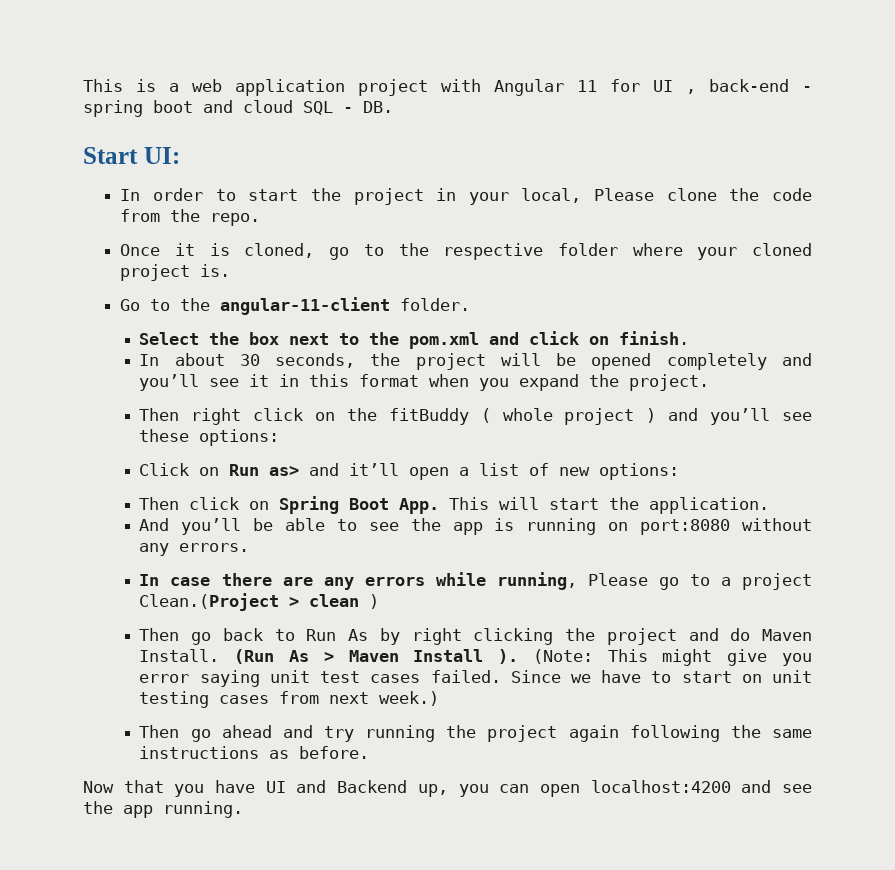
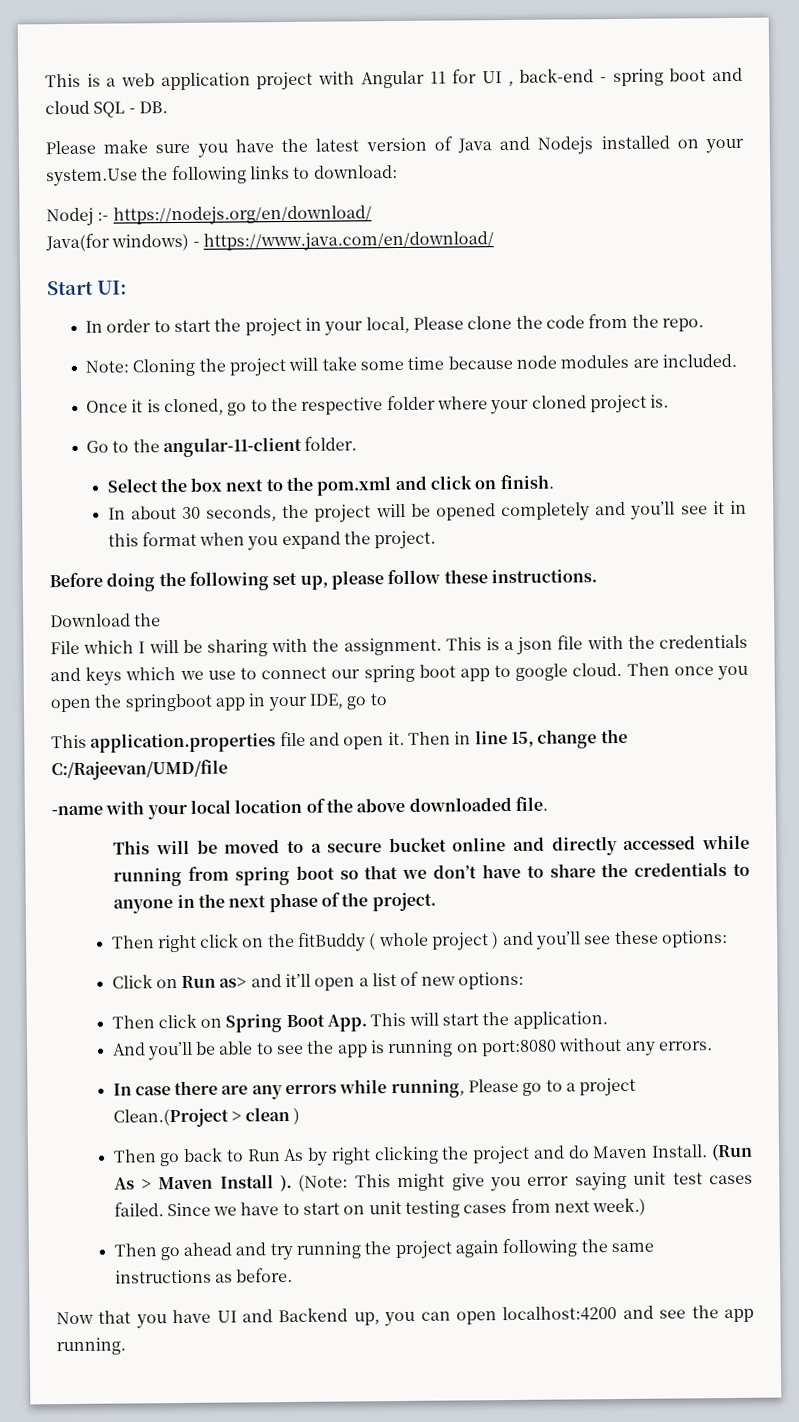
(393, 107) none -> [45,135,744,158] [46,164,398,187] [46,205,372,227] [45,231,494,253] // Please make sure you have the latest version of Java and Nodejs installed on your system.Use the following links to download: // Nodej :- https://nodejs.org/en/download/ // Java(for windows) - https://www.java.com/en/download/
(261, 219) none -> [85,353,737,377] // Note: Cloning the project will take some time because node modules are included.
(710, 382) none -> [49,569,597,592] [50,613,162,628] [50,634,748,657] [50,662,748,686] [50,693,387,713] [51,728,628,753] [51,759,228,781] [51,796,548,820] [113,834,750,856] [113,862,751,887] [113,892,436,914] // Before doing the following set up, please follow these instructions. // Download the // File which I will be sharing with the assignment. This is a json file with the credentials and keys which we use to connect our spring boot app to google cloud. Then once you open the springboot app in your IDE, go to // This application.properties file and open it. Then in line 15, change the C:/Rajeevan/UMD/file // -name with your local location of the above downloaded file. // This will be moved to a secure bucket online and directly accessed while running from spring boot so that we don’t have to share the credentials to anyone in the next phase of the project.

